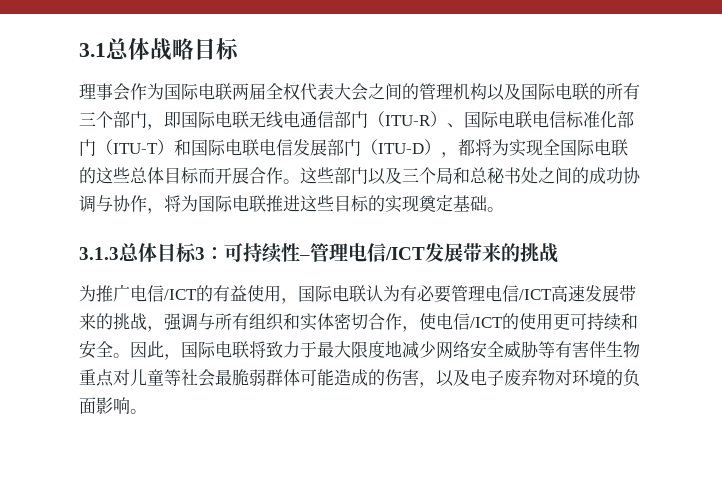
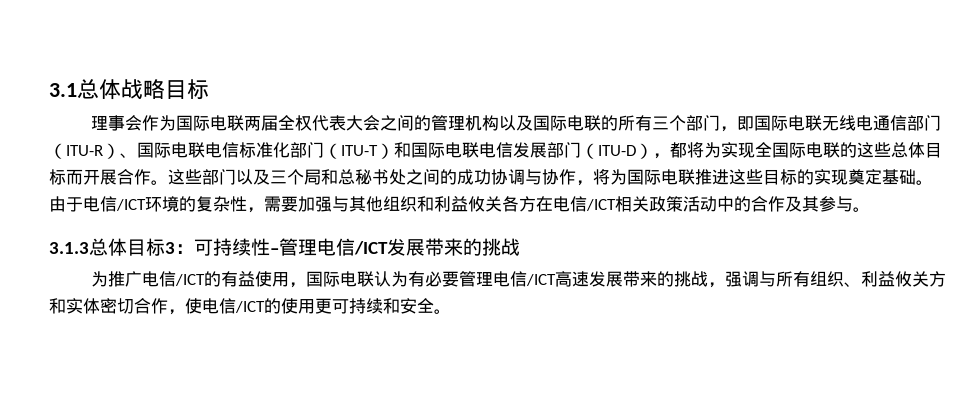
(504, 209) none -> [49,196,870,213] 由于电信/ICT环境的复杂性，需要加强与其他组织和利益攸关各方在电信/ICT相关政策活动中的合作及其参与。
(284, 322) none -> [844,271,947,287] 、利益攸关方
[130,341,640,360] [79,369,640,388] [79,397,147,414] 因此，国际电联将致力于最大限度地减少网络安全威胁等有害伴生物重点对儿童等社会最脆弱群体可能造成的伤害，以及电子废弃物对环境的负面影响。 -> (451, 311) none

